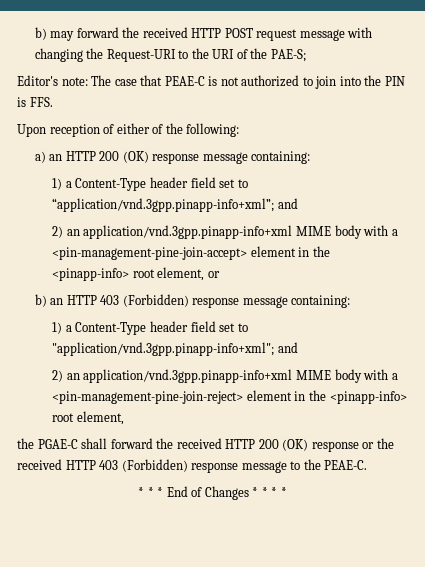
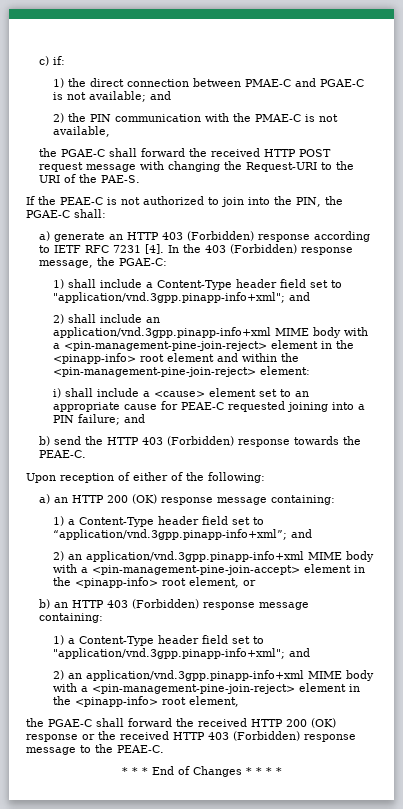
[34,27,75,41] b) may -> [39,56,66,66] [52,78,364,88] [52,91,171,102] [52,113,338,123] [52,126,110,137] [39,148,138,157] c) if: // 1) the direct connection between PMAE-C and PGAE-C is not available; and // 2) the PIN communication with the PMAE-C is not available, // the PGAE-C shall
[270,49,306,62] [17,75,163,86] PAE-S; // Editor's note: The case that -> [101,175,141,183] [26,196,56,205] PAE-S. // If the
[384,76,405,86] [17,97,53,107] PIN is FFS. -> [296,196,343,207] [26,209,106,218] [39,231,371,242] [39,244,354,255] [39,257,168,268] [52,279,342,290] [52,292,310,303] [52,314,160,324] [52,327,368,338] [52,340,354,351] [52,353,299,364] [52,366,310,377] [52,388,309,398] [52,401,365,412] [52,414,145,425] [39,436,362,447] [39,450,87,458] PIN, the PGAE-C shall: // a) generate an HTTP 403 (Forbidden) response according to IETF RFC 7231 [4]. In the 403 (Forbidden) response message, the PGAE-C: // 1) shall include a Content-Type header field set to "application/vnd.3gpp.pinapp-info+xml"; and // 2) shall include an application/vnd.3gpp.pinapp-info+xml MIME body with a <pin-management-pine-join-reject> element in the <pinapp-info> root element and within the <pin-management-pine-join-reject> element: // i) shall include a <cause> element set to an appropriate cause for PEAE-C requested joining into a PIN failure; and // b) send the HTTP 403 (Forbidden) response towards the PEAE-C.

